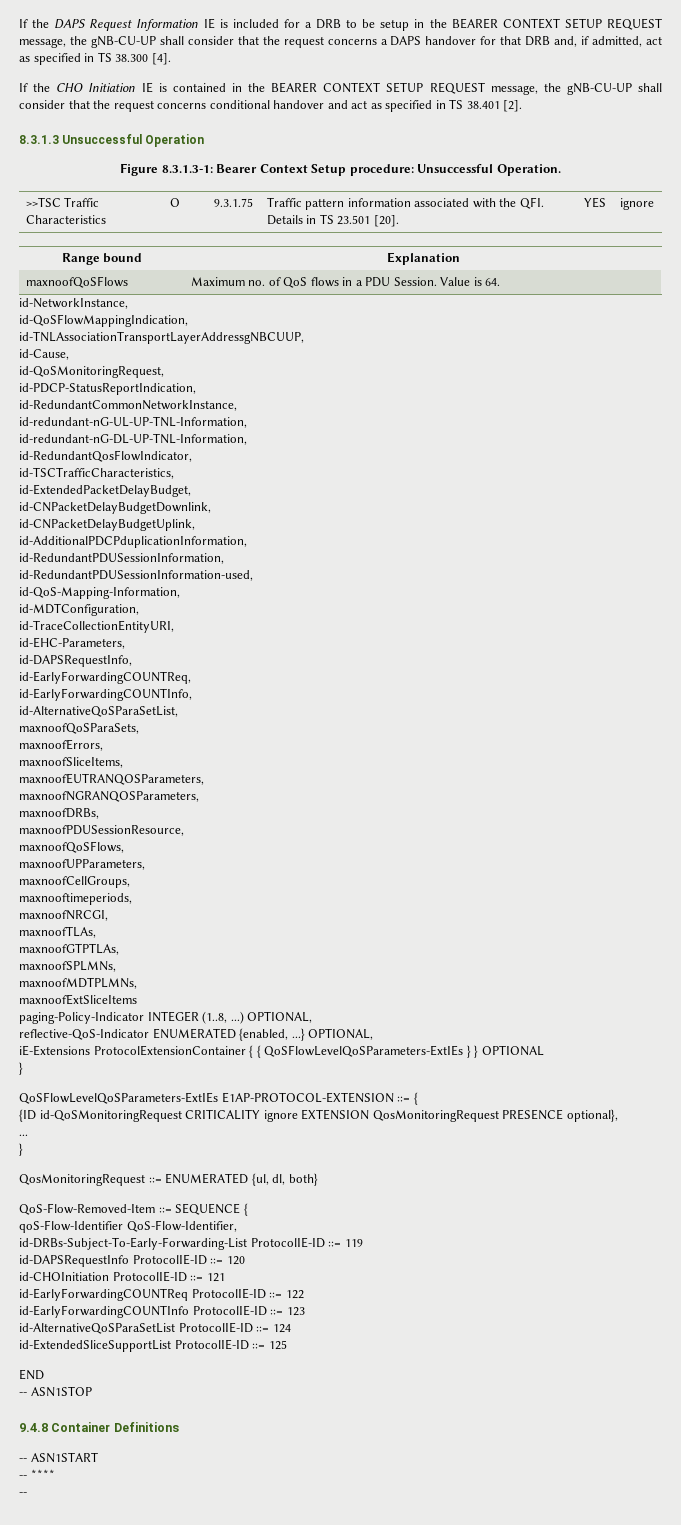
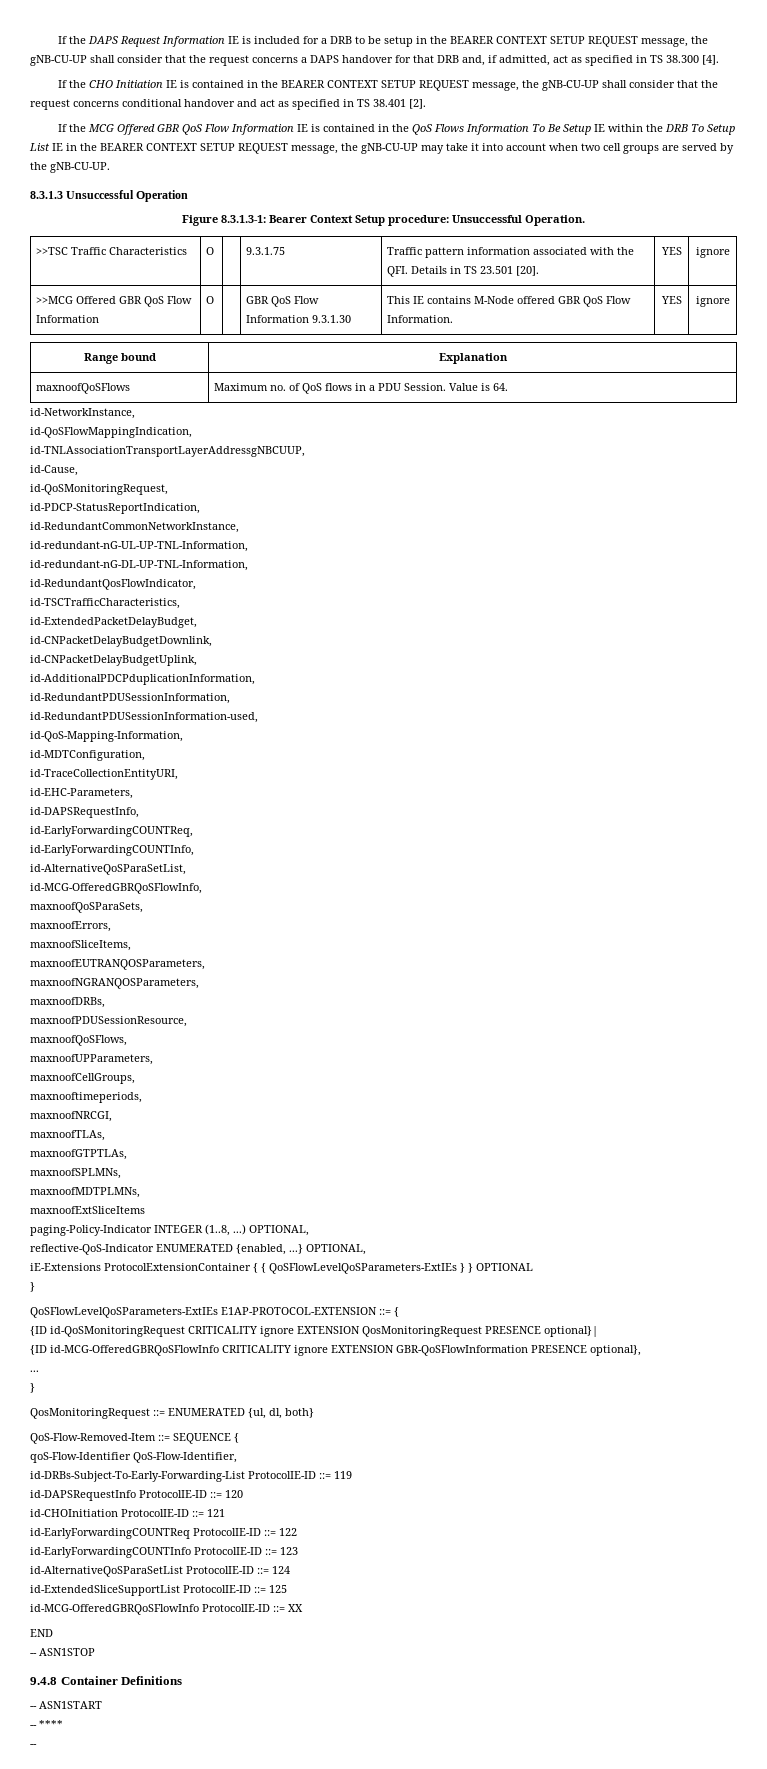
(523, 106) none -> [57,124,735,135] [29,143,734,154] [30,162,110,173] // If the MCG Offered GBR QoS Flow Information IE is contained in the QoS Flows Information To Be Setup IE within the DRB To Setup List IE in the BEARER CONTEXT SETUP REQUEST message, the gNB-CU-UP may take it into account when two cell groups are served by the gNB-CU-UP.
(654, 204) none -> [36,296,193,307] [36,315,100,323] [206,296,215,304] [246,296,320,307] [246,315,352,323] [387,296,632,307] [387,315,454,323] [660,296,682,304] [695,296,730,307] // >>MCG Offered GBR QoS Flow Information | O | | GBR QoS Flow Information 9.3.1.30 | This IE contains M-Node offered GBR QoS Flow Information. | YES | ignore
(178, 711) none -> [30,883,202,894] // id-MCG-OfferedGBRQoSFlowInfo,
(564, 1114) none -> [544,1326,598,1337] [30,1345,587,1356] optional}| // {ID id-MCG-OfferedGBRQoSFlowInfo CRITICALITY ignore EXTENSION GBR-QoSFlowInformation PRESENCE
(287, 1345) none -> [30,1604,303,1615] // id-MCG-OfferedGBRQoSFlowInfo ProtocolIE-ID ::= XX

